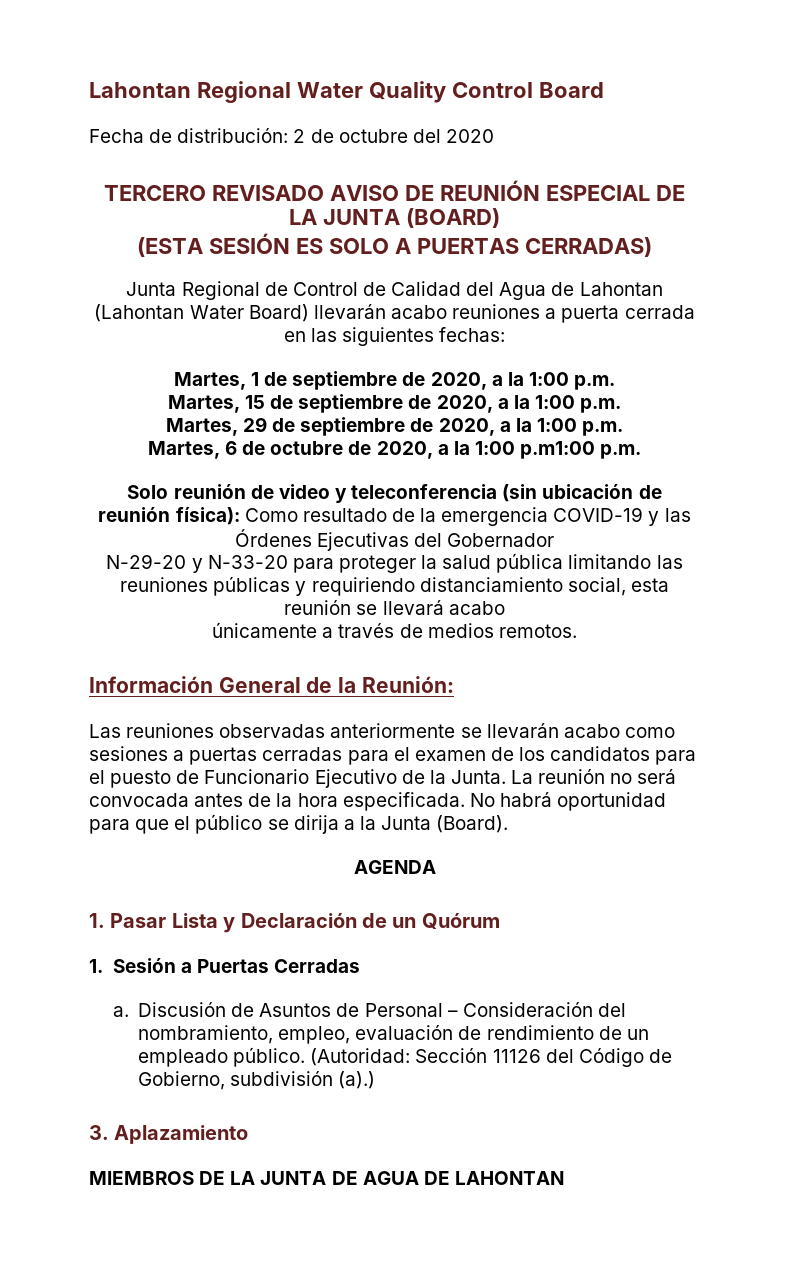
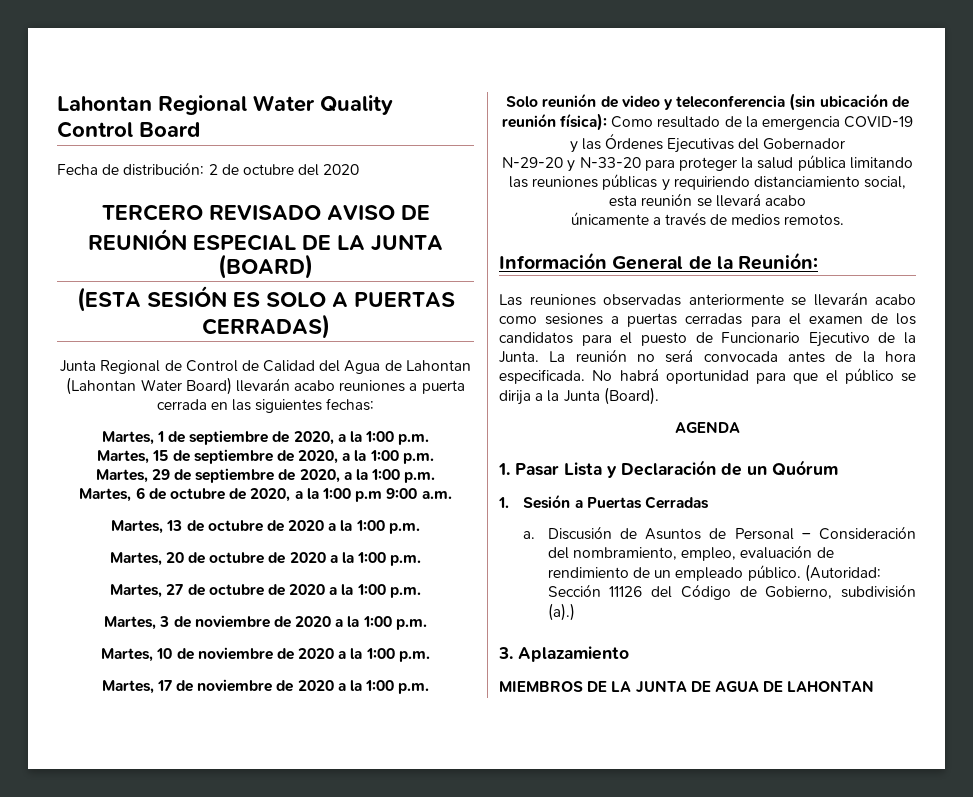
[520,441,596,459] p.m1:00 -> [355,488,452,502] [111,520,420,534] [109,552,422,566] [110,584,421,598] [104,615,427,630] [101,647,430,662] [101,679,395,694] p.m 9:00 a.m. // Martes, 13 de octubre de 2020 a la 1:00 p.m. // Martes, 20 de octubre de 2020 a la 1:00 p.m. // Martes, 27 de octubre de 2020 a la 1:00 p.m. // Martes, 3 de noviembre de 2020 a la 1:00 p.m. // Martes, 10 de noviembre de 2020 a la 1:00 p.m. // Martes, 17 de noviembre de 2020 a la 1:00

